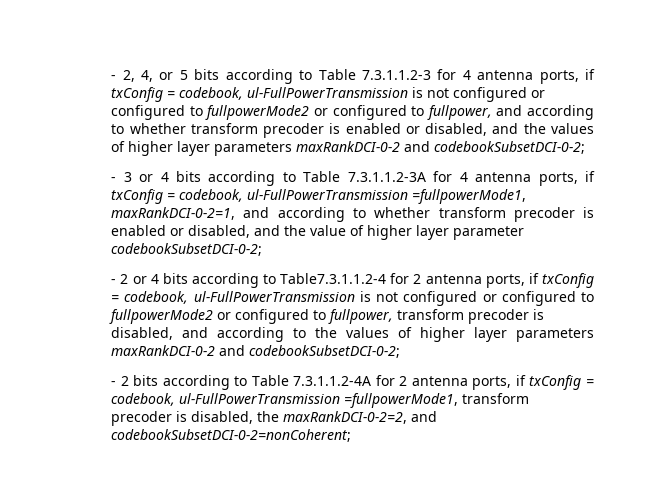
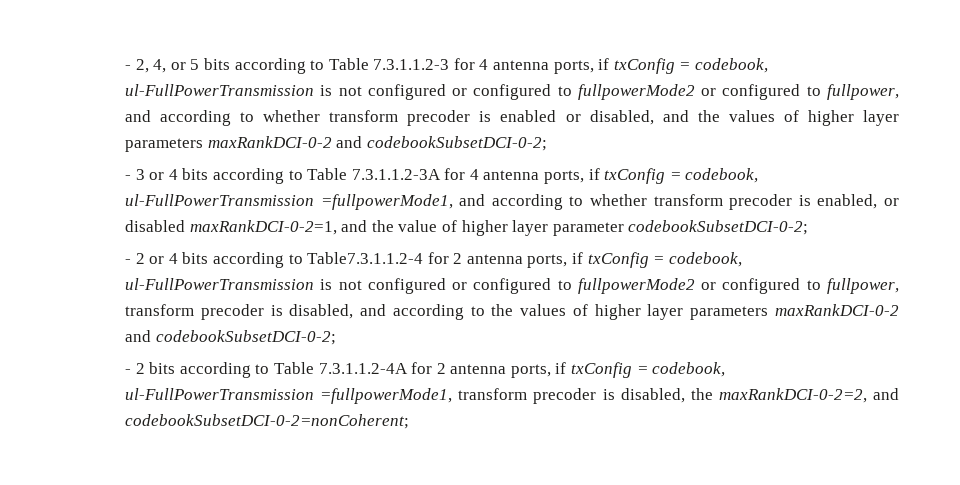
[111,207,594,222] [111,225,251,238] maxRankDCI-0-2=1, and according to whether transform precoder is enabled or disabled, -> [459,194,900,210] [124,220,337,235] and according to whether transform precoder is enabled, or disabled maxRankDCI-0-2=1,

